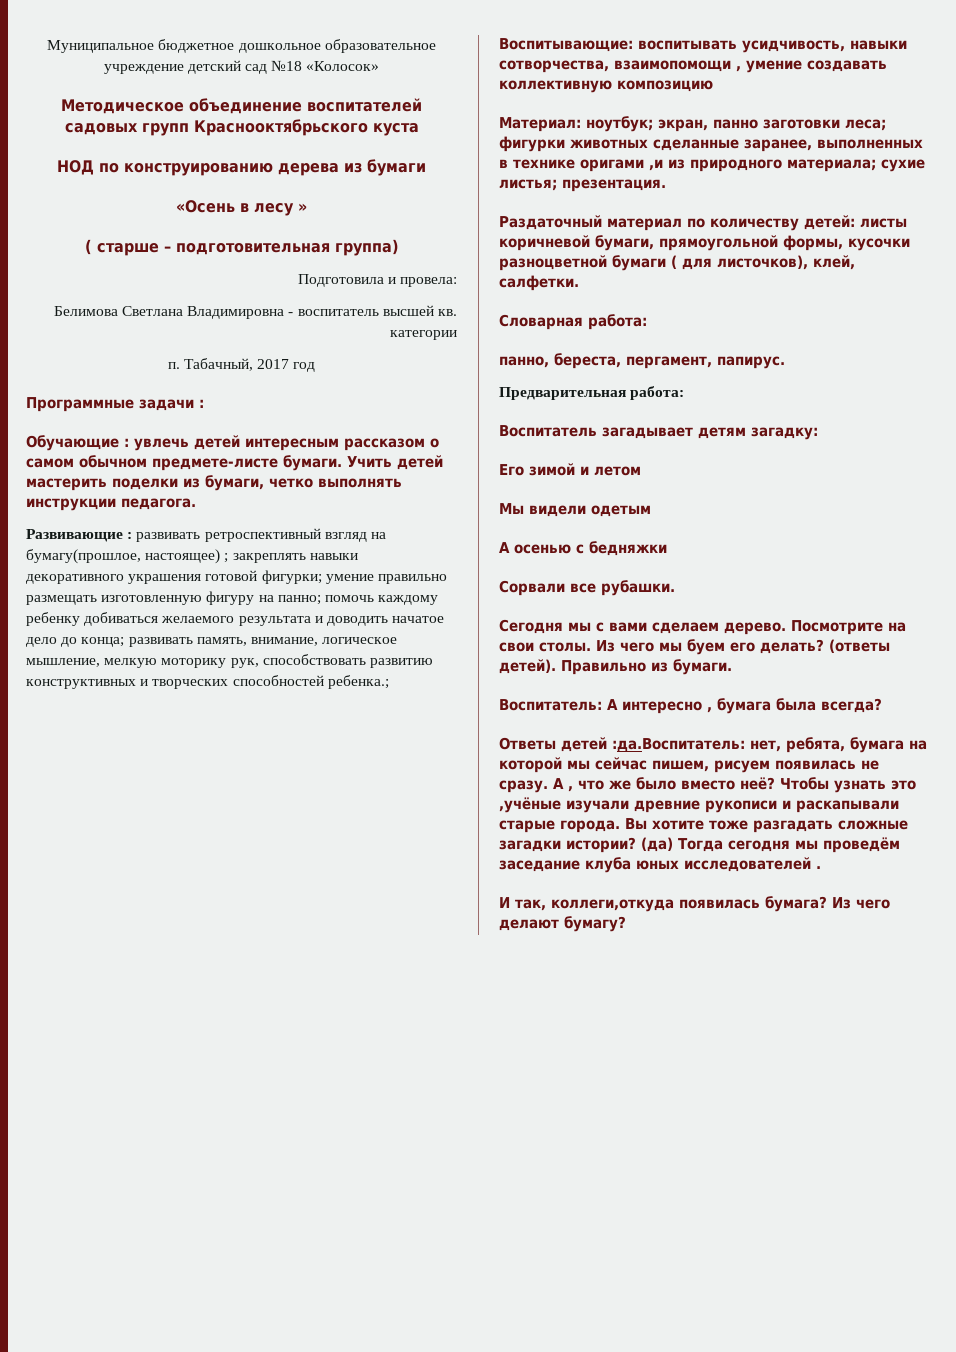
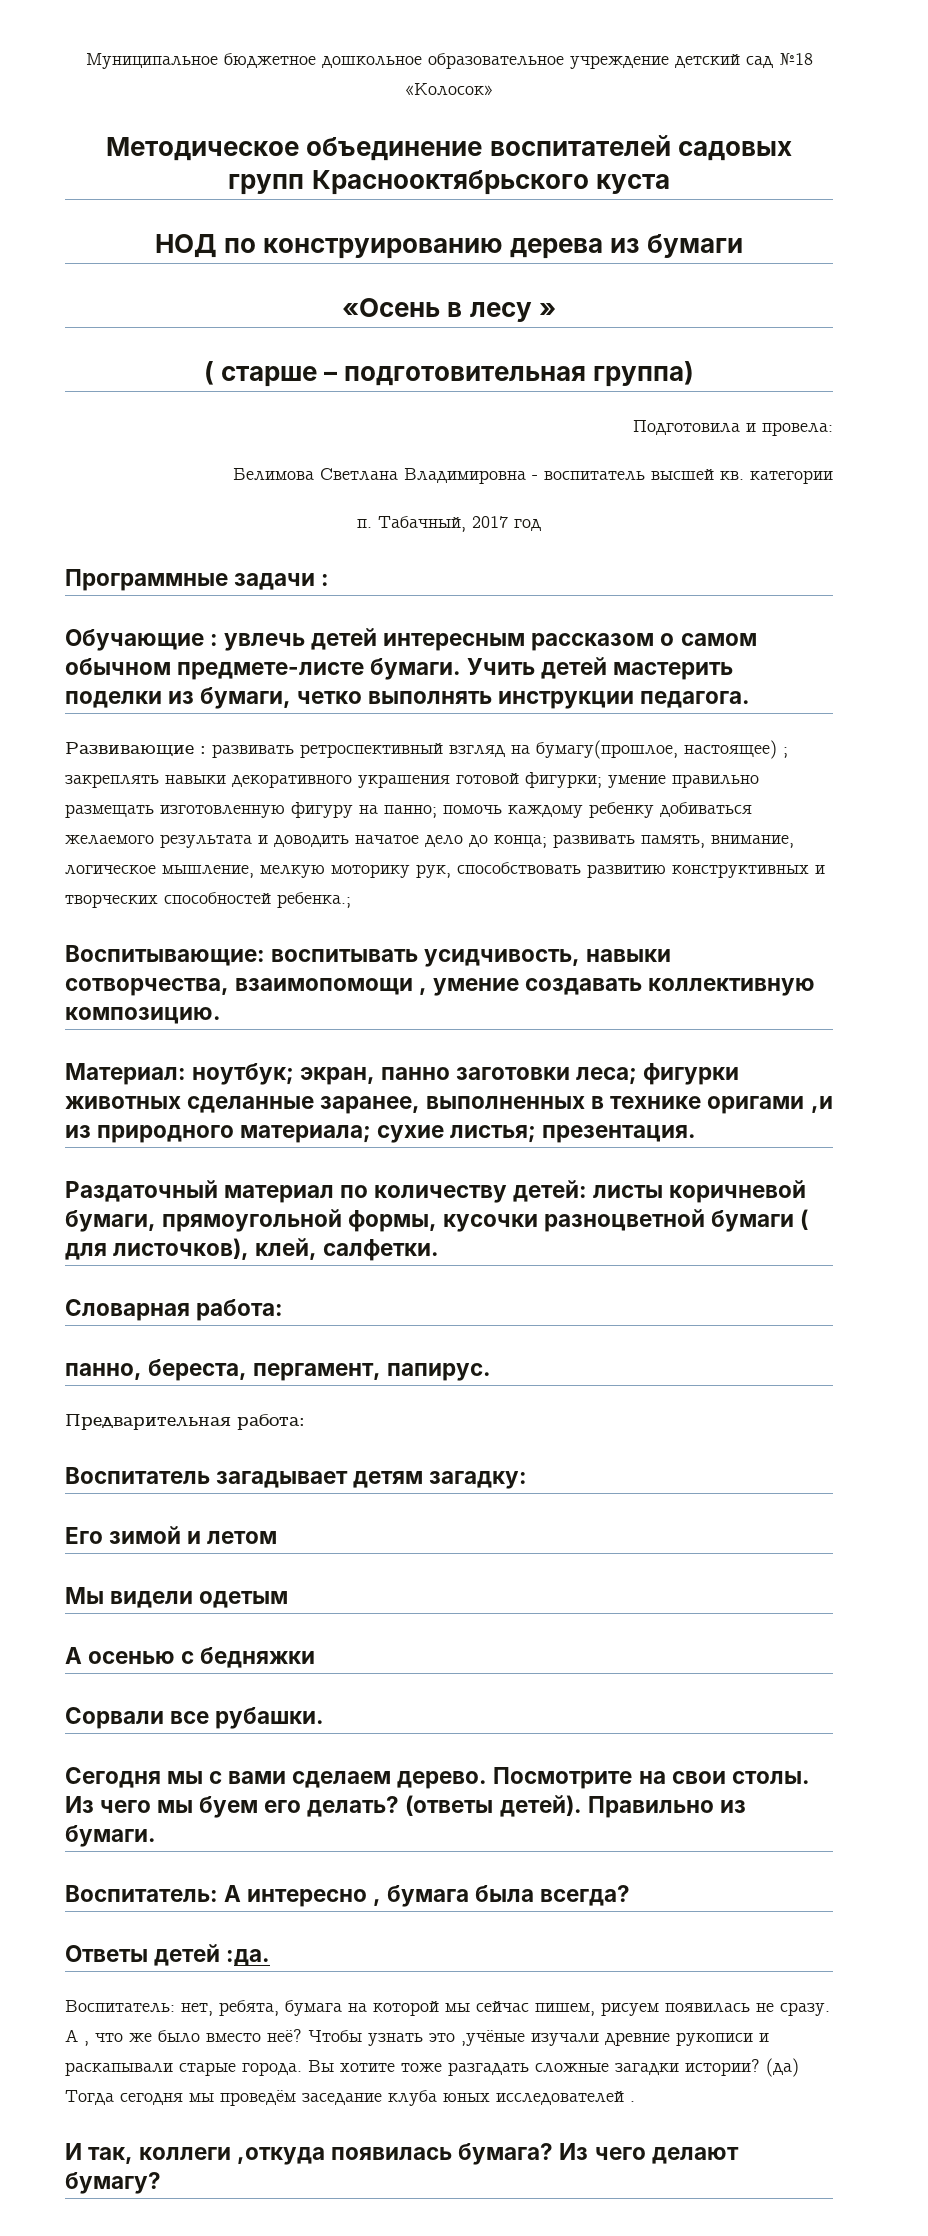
[617,80,713,92] композицию -> [65,1007,221,1024] композицию.
[612,738,745,752] :да.Воспитатель: -> [226,1949,271,1966] [65,2000,175,2013] :да. // Воспитатель:
[551,899,674,912] коллеги,откуда -> [139,2147,326,2165] коллеги ,откуда

